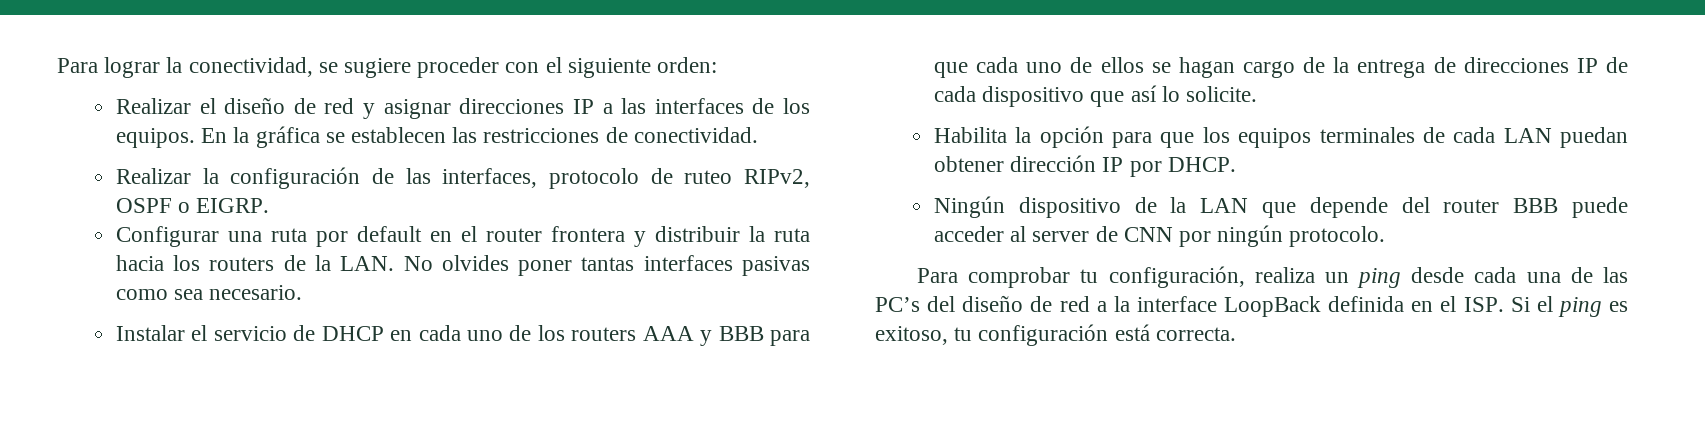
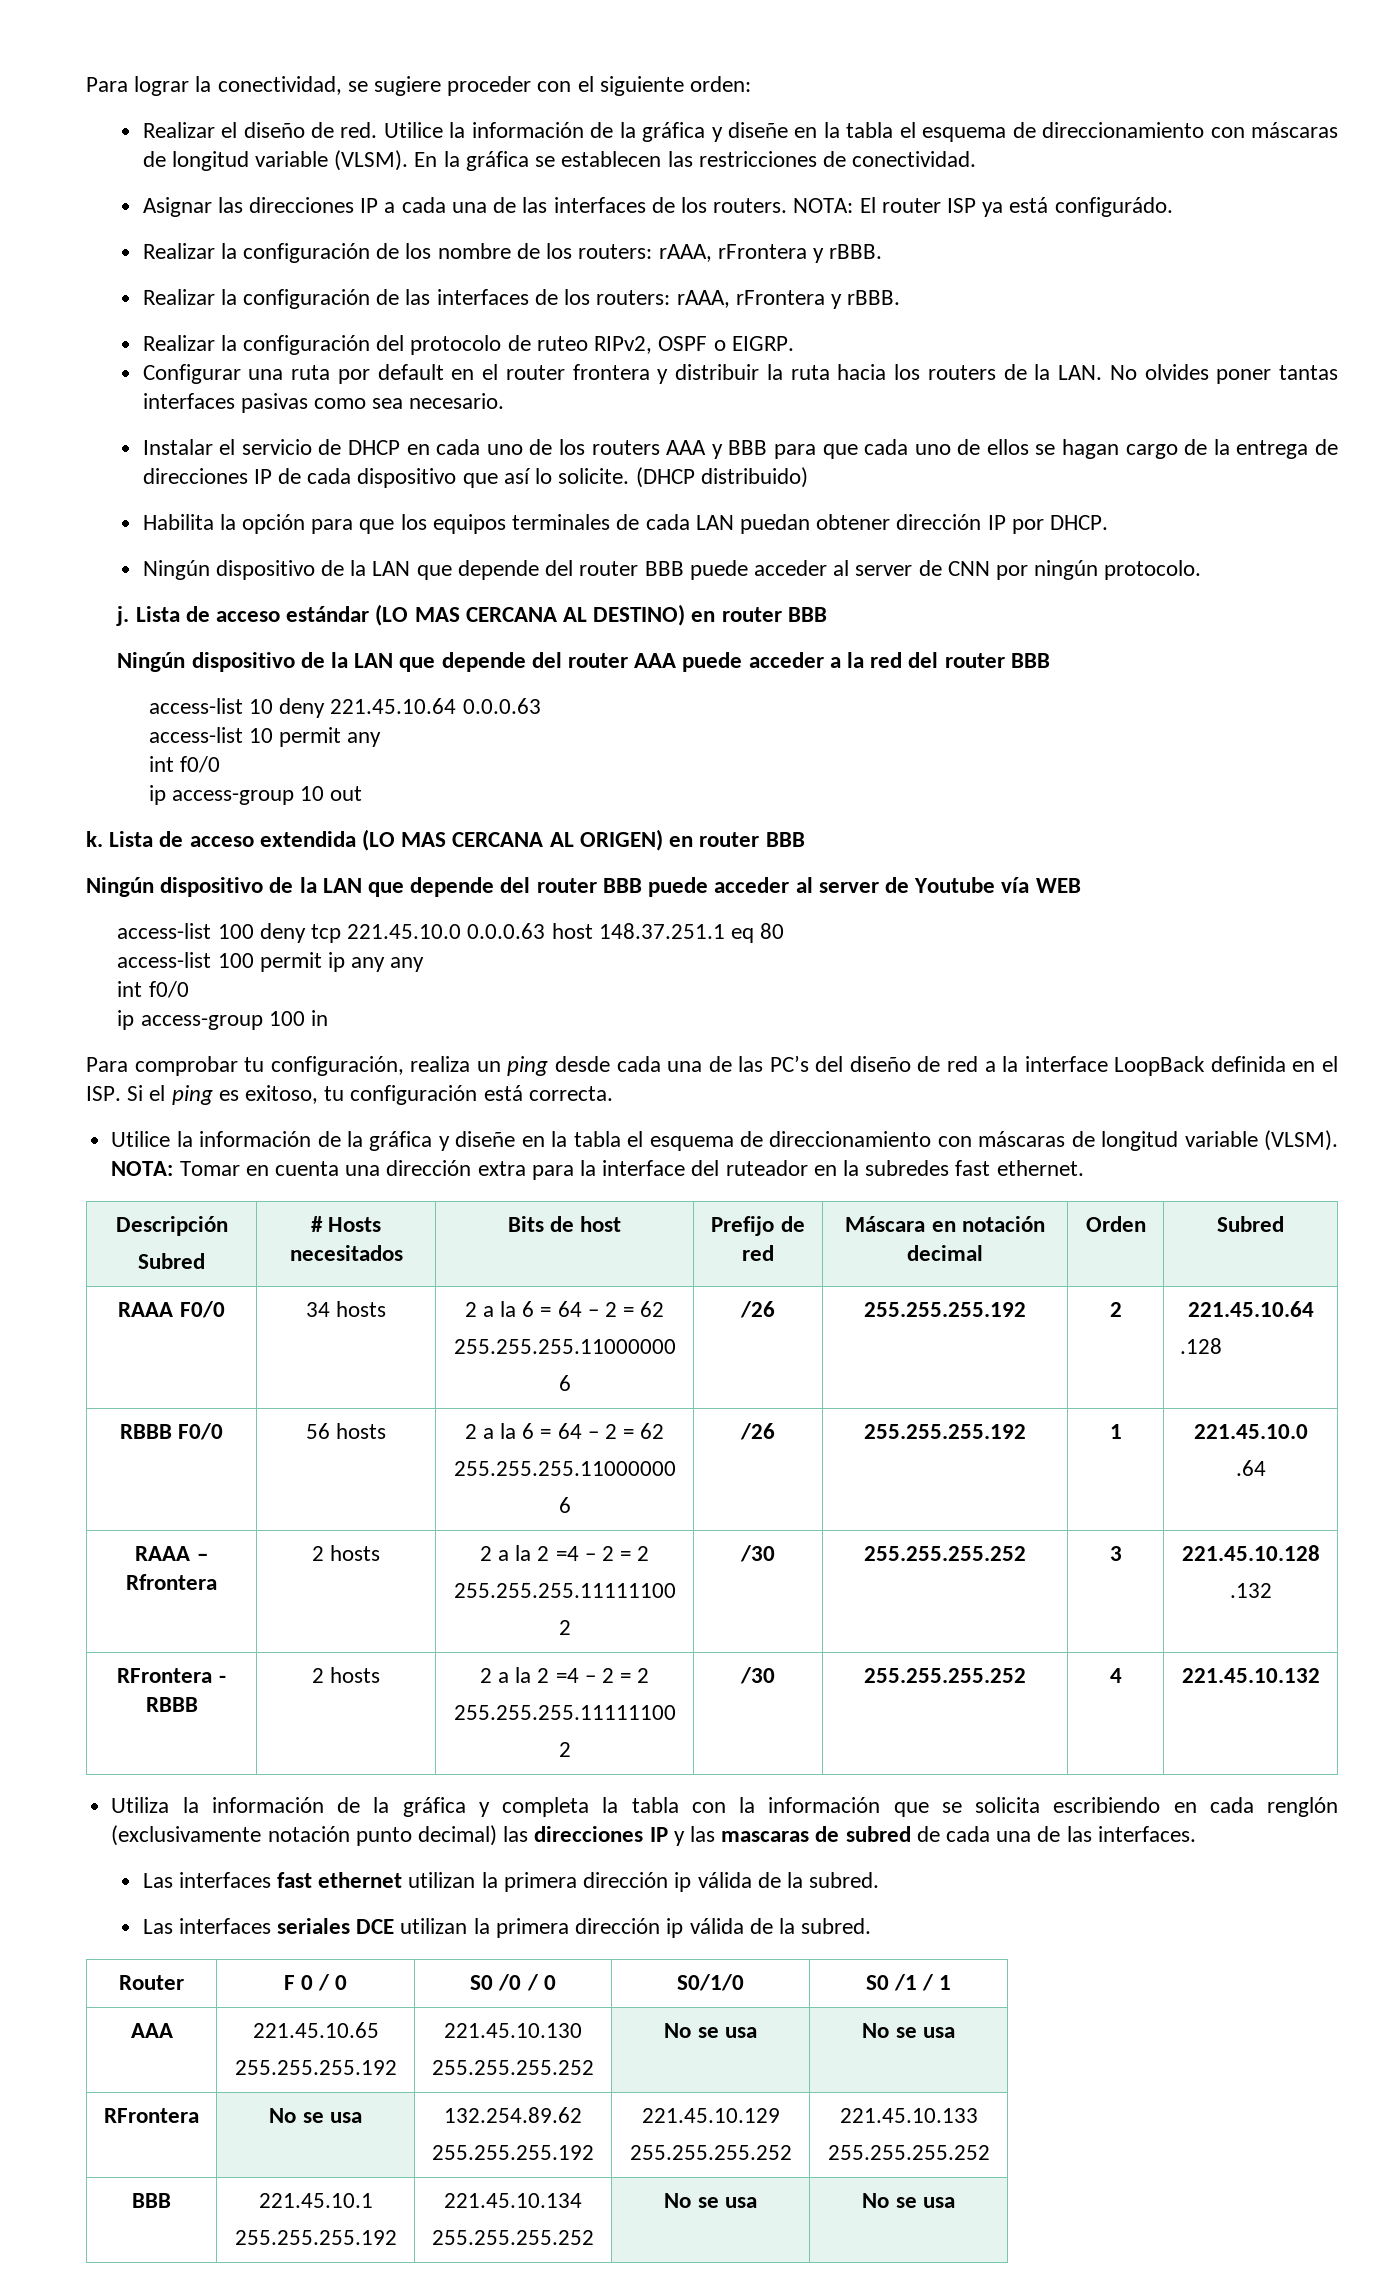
[324,98,811,119] [115,128,195,148] red y asignar direcciones IP a las interfaces de los equipos. -> [340,122,1338,142] [142,150,409,171] red. Utilice la información de la gráfica y diseñe en la tabla el esquema de direccionamiento con máscaras de longitud variable (VLSM).
(758, 135) none -> [142,197,1173,217] [142,243,883,263] // Asignar las direcciones IP a cada una de las interfaces de los routers. NOTA: El router ISP ya está configurádo. // Realizar la configuración de los nombre de los routers: rAAA, rFrontera y rBBB.
[442,168,538,188] interfaces, -> [436,289,901,309] [142,335,405,355] interfaces de los routers: rAAA, rFrontera y rBBB. // Realizar la configuración del
(1257, 94) none -> [635,467,808,488] (DHCP distribuido)
(1386, 236) none -> [116,604,827,626] [117,652,1050,672] [148,698,541,718] [148,727,382,747] [148,756,220,773] [148,785,363,805] [86,829,805,851] [86,877,1081,897] [117,923,785,943] [117,952,425,972] [117,981,189,998] [117,1010,328,1030] // j. Lista de acceso estándar (LO MAS CERCANA AL DESTINO) en router BBB // Ningún dispositivo de la LAN que depende del router AAA puede acceder a la red del router BBB // access-list 10 deny 221.45.10.64 0.0.0.63 // access-list 10 permit any // int f0/0 // ip access-group 10 out // k. Lista de acceso extendida (LO MAS CERCANA AL ORIGEN) en router BBB // Ningún dispositivo de la LAN que depende del router BBB puede acceder al server de Youtube vía WEB // access-list 100 deny tcp 221.45.10.0 0.0.0.63 host 148.37.251.1 eq 80 // access-list 100 permit ip any any // int f0/0 // ip access-group 100 in
(1236, 334) none -> [111,1130,1338,1151] [111,1160,1084,1180] [115,1216,228,1236] [138,1253,205,1269] [310,1216,382,1232] [289,1245,403,1261] [507,1216,622,1232] [711,1216,805,1236] [742,1245,774,1261] [845,1216,1045,1232] [907,1245,983,1261] [1085,1216,1146,1232] [1217,1216,1284,1232] [118,1301,225,1318] [305,1301,387,1317] [464,1301,665,1317] [453,1339,676,1354] [558,1375,571,1391] [740,1301,775,1318] [864,1302,1026,1317] [1109,1302,1122,1317] [1187,1301,1314,1317] [1180,1338,1223,1354] [119,1423,224,1440] [305,1423,387,1439] [464,1423,665,1439] [453,1461,676,1476] [558,1497,571,1513] [740,1423,775,1440] [864,1424,1026,1439] [1109,1424,1122,1439] [1193,1424,1308,1439] [1235,1460,1266,1476] [135,1546,208,1561] [126,1574,217,1590] [311,1545,381,1561] [479,1545,650,1561] [453,1583,676,1598] [558,1620,571,1635] [740,1545,775,1562] [864,1546,1026,1561] [1109,1546,1122,1561] [1181,1545,1320,1561] [1229,1583,1272,1598] [117,1668,226,1683] [145,1697,198,1712] [311,1667,381,1683] [479,1667,650,1683] [453,1705,676,1720] [558,1742,571,1757] [740,1667,775,1684] [864,1668,1026,1683] [1109,1668,1122,1683] [1181,1668,1320,1683] [111,1797,1339,1817] [111,1825,1196,1846] [142,1872,880,1892] [142,1918,872,1938] [119,1975,184,1990] [283,1974,348,1991] [470,1974,556,1991] [677,1974,744,1991] [865,1974,952,1991] [130,2023,173,2038] [252,2022,379,2038] [234,2060,397,2075] [444,2023,582,2038] [432,2060,594,2075] [664,2023,757,2038] [862,2023,955,2038] [104,2108,199,2123] [269,2108,362,2123] [444,2107,582,2123] [432,2145,594,2160] [641,2108,780,2123] [629,2145,792,2160] [839,2108,978,2123] [827,2145,990,2160] [132,2193,171,2208] [258,2193,373,2208] [234,2230,397,2245] [444,2193,582,2208] [432,2230,594,2245] [664,2193,757,2208] [862,2193,955,2208] // Utilice la información de la gráfica y diseñe en la tabla el esquema de direccionamiento con máscaras de longitud variable (VLSM). NOTA: Tomar en cuenta una dirección extra para la interface del ruteador en la subredes fast ethernet. // Descripción // Subred | # Hosts necesitados | Bits de host | Prefijo de red | Máscara en notación decimal | Orden | Subred // RAAA F0/0 | 34 hosts | 2 a la 6 = 64 – 2 = 62 // 255.255.255.11000000 // 6 | /26 | 255.255.255.192 | 2 | 221.45.10.64 // .128 // RBBB F0/0 | 56 hosts | 2 a la 6 = 64 – 2 = 62 // 255.255.255.11000000 // 6 | /26 | 255.255.255.192 | 1 | 221.45.10.0 // .64 // RAAA – Rfrontera | 2 hosts | 2 a la 2 =4 – 2 = 2 // 255.255.255.11111100 // 2 | /30 | 255.255.255.252 | 3 | 221.45.10.128 // .132 // RFrontera - RBBB | 2 hosts | 2 a la 2 =4 – 2 = 2 // 255.255.255.11111100 // 2 | /30 | 255.255.255.252 | 4 | 221.45.10.132 // Utiliza la información de la gráfica y completa la tabla con la información que se solicita escribiendo en cada renglón (exclusivamente notación punto decimal) las direcciones IP y las mascaras de subred de cada una de las interfaces. // Las interfaces fast ethernet utilizan la primera dirección ip válida de la subred. // Las interfaces seriales DCE utilizan la primera dirección ip válida de la subred. // Router | F 0 / 0 | S0 /0 / 0 | S0/1/0 | S0 /1 / 1 // AAA | 221.45.10.65 // 255.255.255.192 | 221.45.10.130 // 255.255.255.252 | No se usa | No se usa // RFrontera | No se usa | 132.254.89.62 // 255.255.255.192 | 221.45.10.129 // 255.255.255.252 | 221.45.10.133 // 255.255.255.252 // BBB | 221.45.10.1 // 255.255.255.192 | 221.45.10.134 // 255.255.255.252 | No se usa | No se usa

